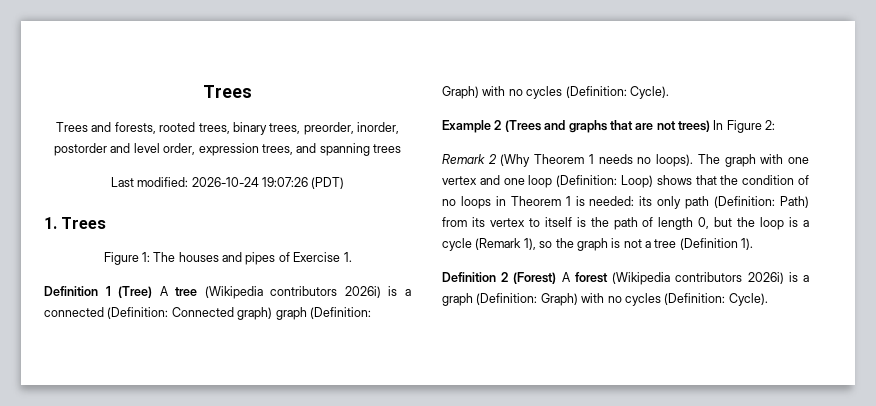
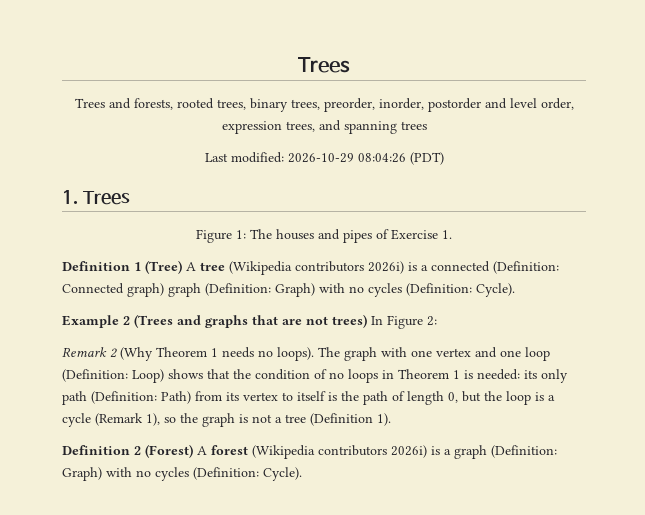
[191,177,308,187] 2026-10-24 19:07:26 -> [287,153,406,163] 2026-10-29 08:04:26

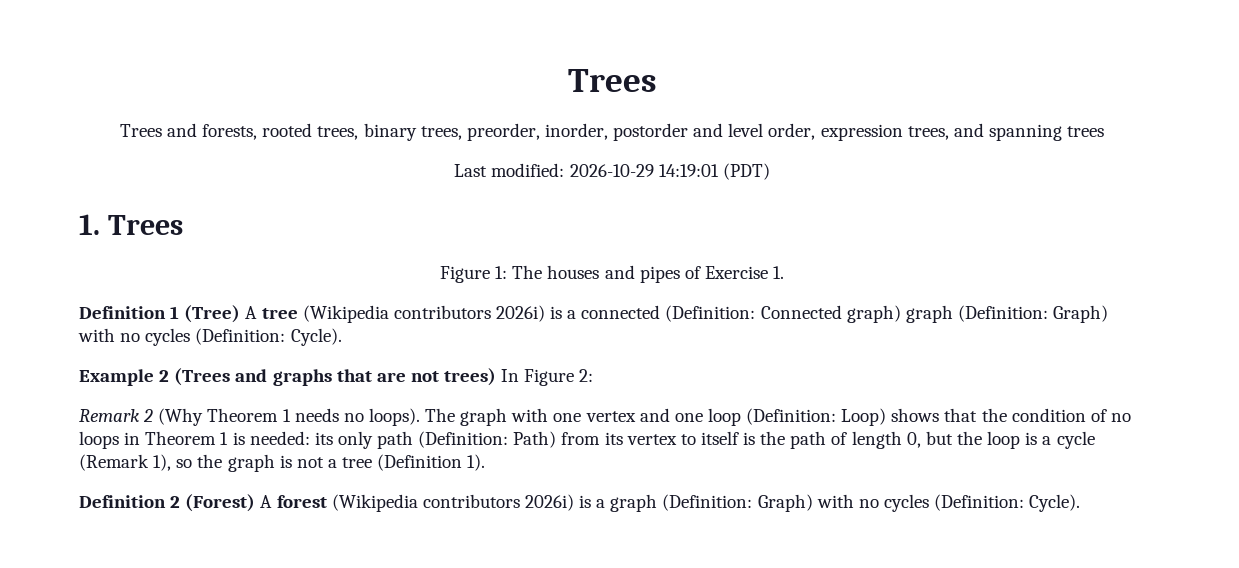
[357,153,406,163] 08:04:26 -> [658,164,719,177] 14:19:01

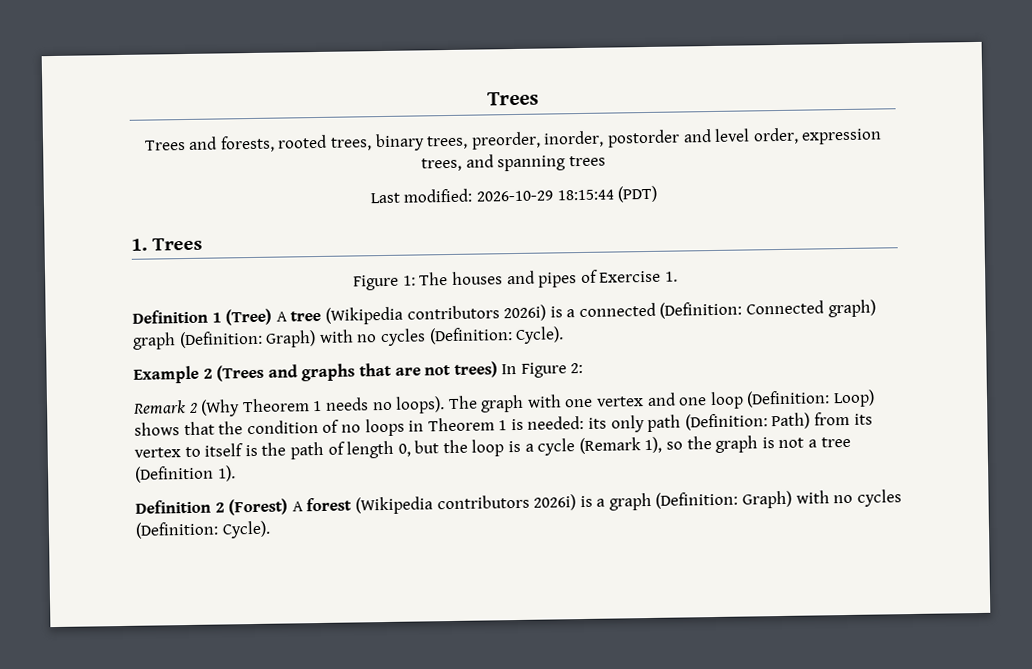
[658,164,719,177] 14:19:01 -> [556,189,614,201] 18:15:44

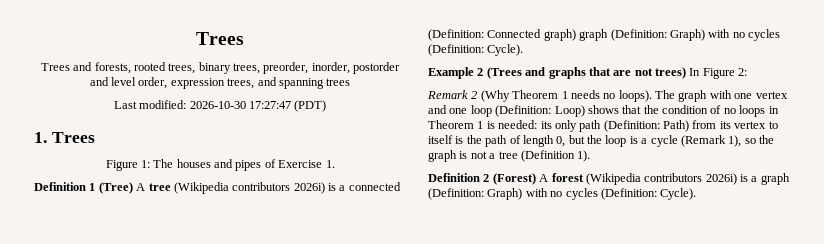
[475,189,614,202] 2026-10-29 18:15:44 -> [189,101,291,109] 2026-10-30 17:27:47

